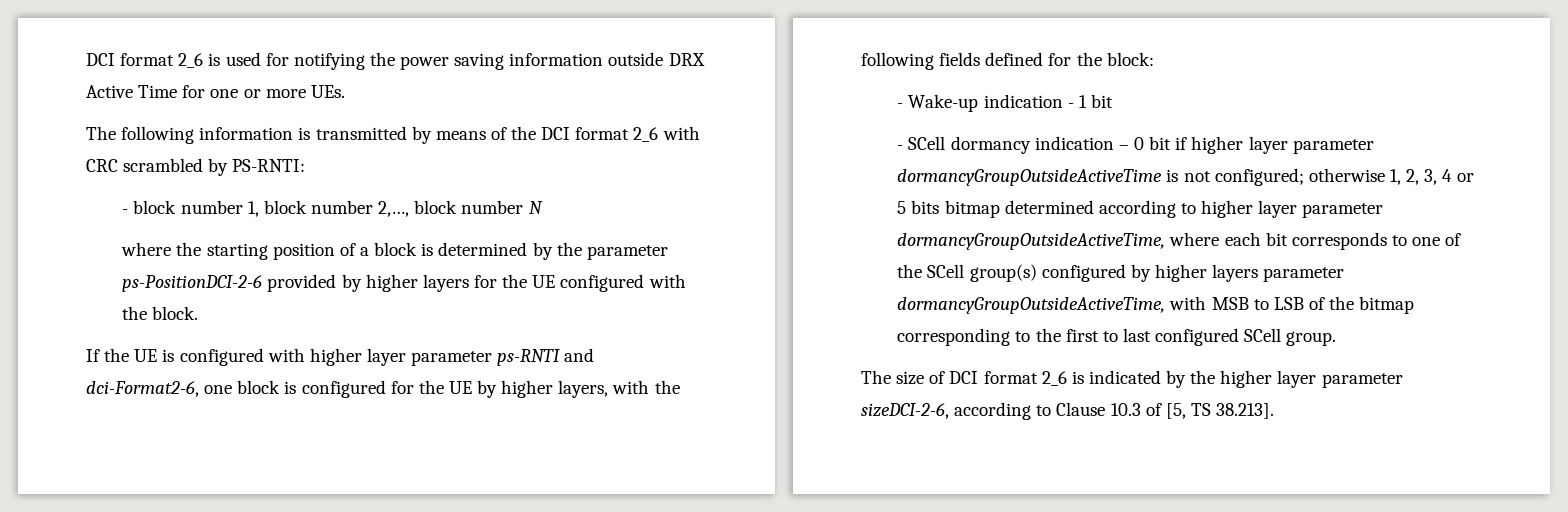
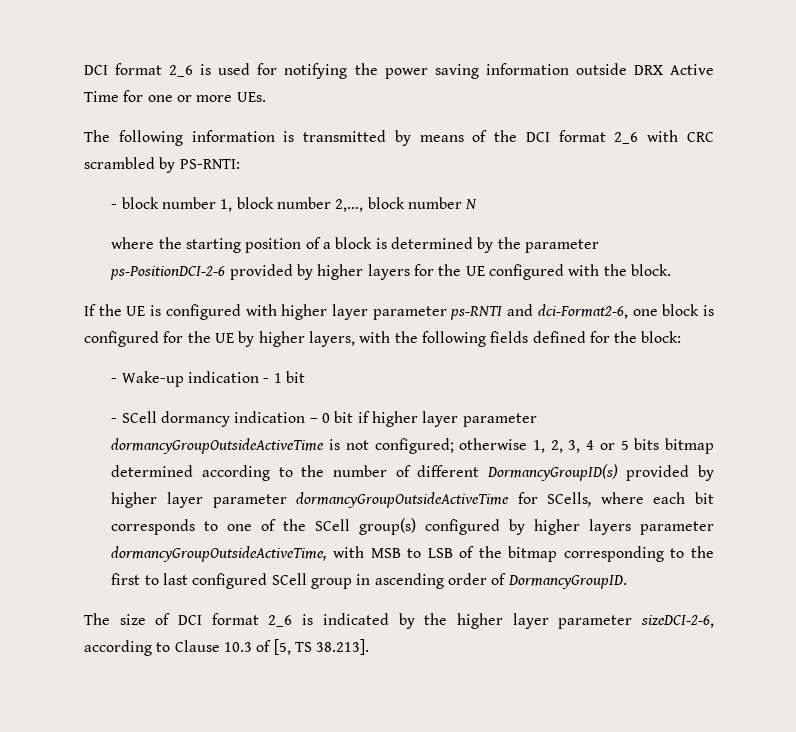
[1201,200,1384,218] [897,233,1166,250] higher layer parameter dormancyGroupOutsideActiveTime, -> [301,464,714,481] [111,492,592,508] the number of different DormancyGroupID(s) provided by higher layer parameter dormancyGroupOutsideActiveTime for SCells,
[1286,331,1337,346] group. -> [311,573,627,589] group in ascending order of DormancyGroupID.

